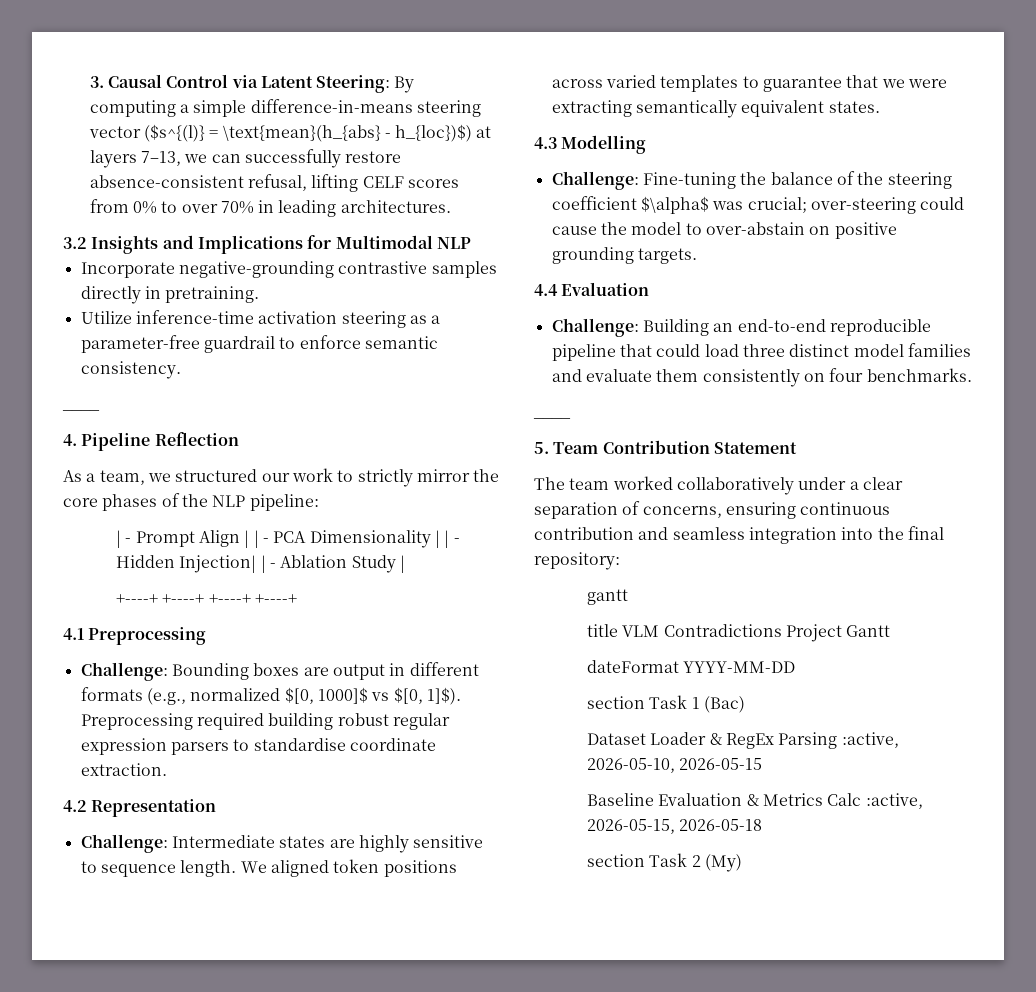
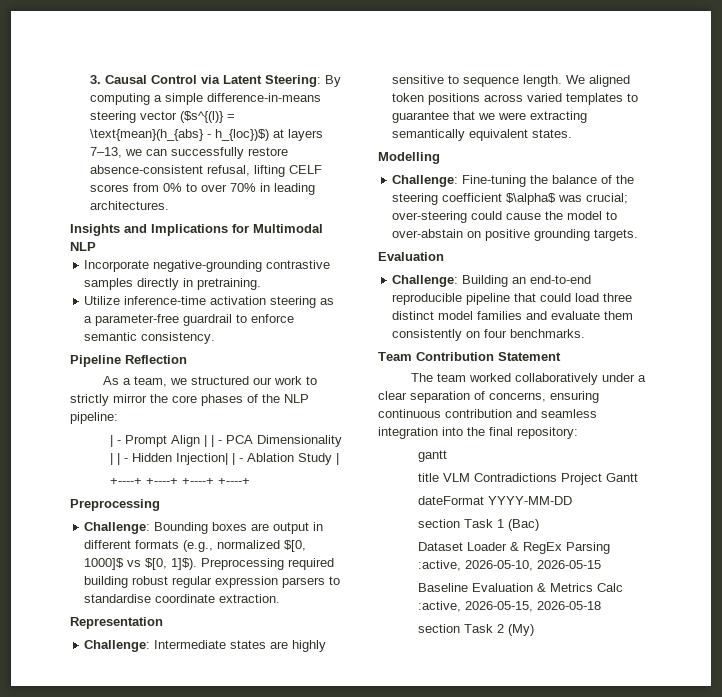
[63,237,87,249] 3.2 -> (169, 205) none
[62,410,100,411] [63,434,77,446] ____ // 4. -> (216, 338) none
[63,628,84,640] 4.1 -> (250, 481) none
[63,800,87,812] 4.2 -> (281, 598) none
[534,137,557,149] 4.3 -> (573, 133) none
[534,284,558,296] 4.4 -> (639, 235) none
[533,418,571,419] [534,442,549,454] ____ // 5. -> (586, 333) none

